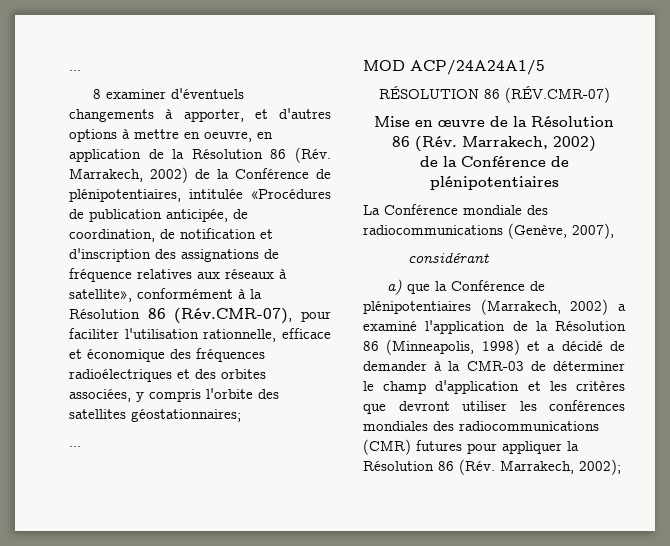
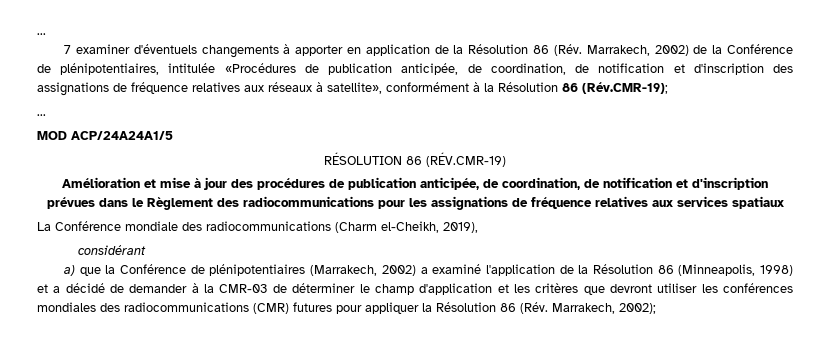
[69,70,81,71] [92,89,101,99] ... // 8 -> [37,33,46,35] [64,45,72,54] ... // 7
[183,108,331,122] [69,129,252,142] apporter, et d'autres options à mettre en oeuvre, -> [295,45,344,56] apporter
[174,308,331,324] [69,328,331,342] [69,348,265,362] [69,369,266,382] [69,388,279,402] [69,409,241,422] (Rév.CMR-07), pour faciliter l'utilisation rationnelle, efficace et économique des fréquences radioélectriques et des orbites associées, y compris l'orbite des satellites géostationnaires; -> [582,82,668,94] (Rév.CMR-19);
[504,86,610,103] [374,116,614,127] [392,136,596,152] [419,156,569,167] [429,176,559,190] (RÉV.CMR-07) // Mise en œuvre de la Résolution 86 (Rév. Marrakech, 2002) // de la Conférence de plénipotentiaires -> [426,152,506,167] [62,177,768,190] [46,196,784,210] (RÉV.CMR-19) // Amélioration et mise à jour des procédures de publication anticipée, de coordination, de notification et d'inscription prévues dans le Règlement des radiocommunications pour les assignations de fréquence relatives aux services spatiaux
[508,223,614,239] (Genève, 2007), -> [335,221,478,233] (Charm el-Cheikh, 2019),

